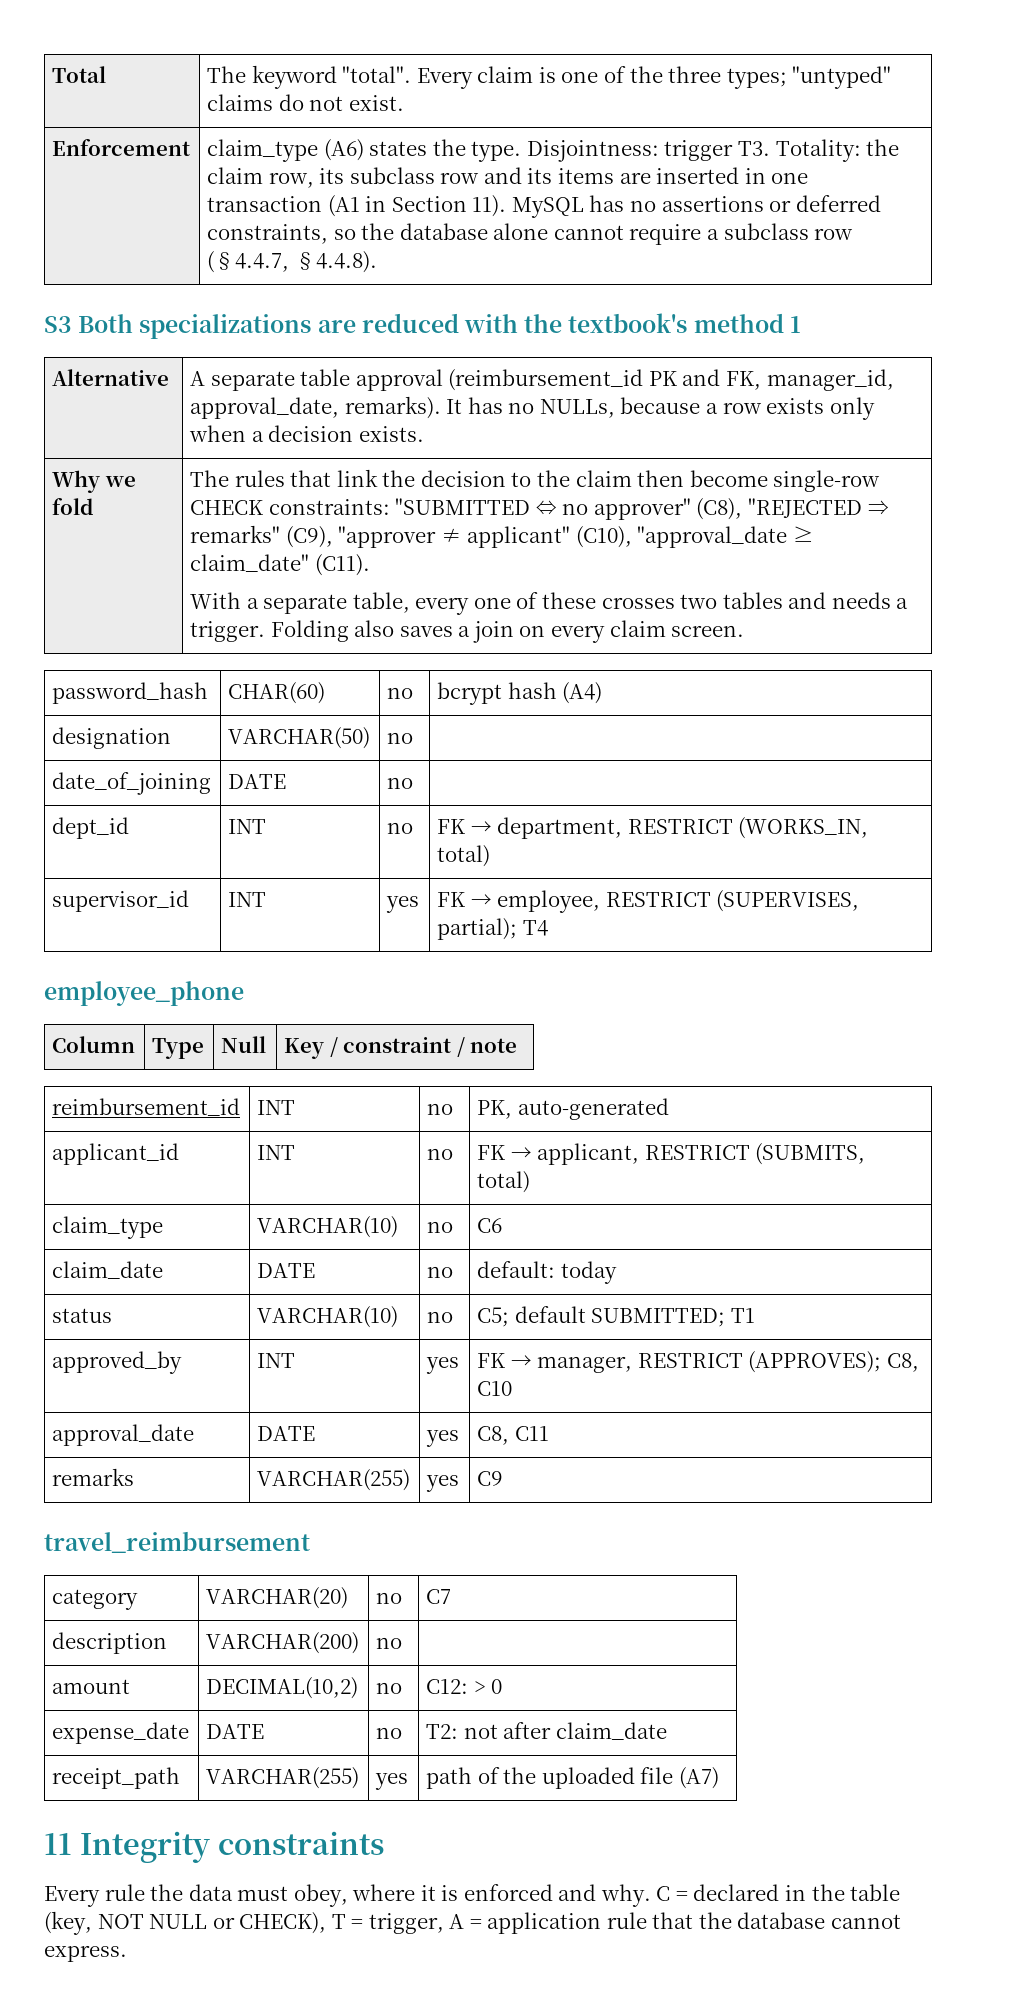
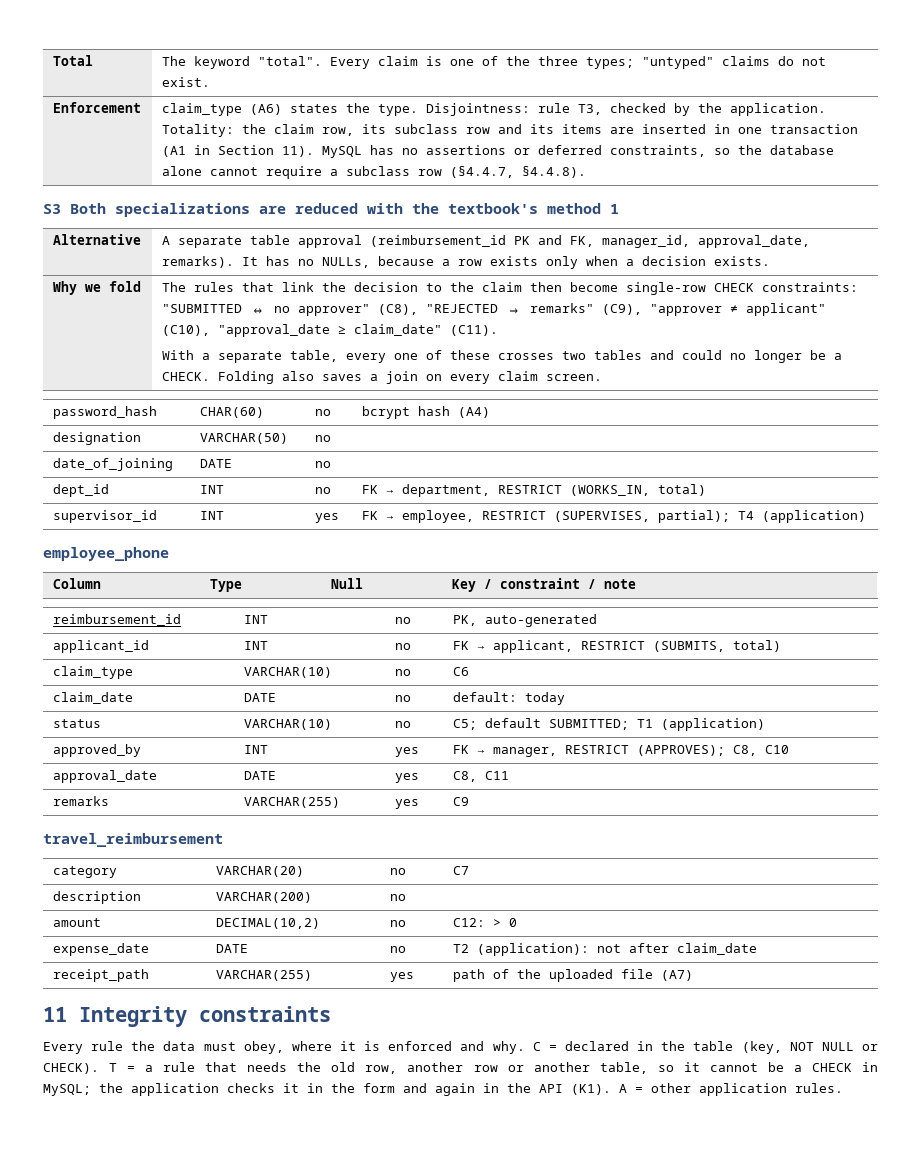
[664,140,770,161] trigger T3. -> [538,103,827,116] rule T3, checked by the application.
[831,592,909,609] [190,621,266,642] needs a trigger. -> [682,350,843,363] [162,372,211,381] could no longer be a CHECK.
(548, 928) none -> [762,510,867,523] (application)
(755, 1315) none -> [661,718,766,731] (application)
[426,1724,459,1739] T2: -> [453,943,590,956] T2 (application):
[239,1912,327,1934] CHECK), -> [43,1063,99,1074] CHECK).
[368,1912,902,1934] [44,1945,127,1962] trigger, A = application rule that the database cannot express. -> [145,1062,878,1074] [43,1083,843,1096] a rule that needs the old row, another row or another table, so it cannot be a CHECK in MySQL; the application checks it in the form and again in the API (K1). A = other application rules.

